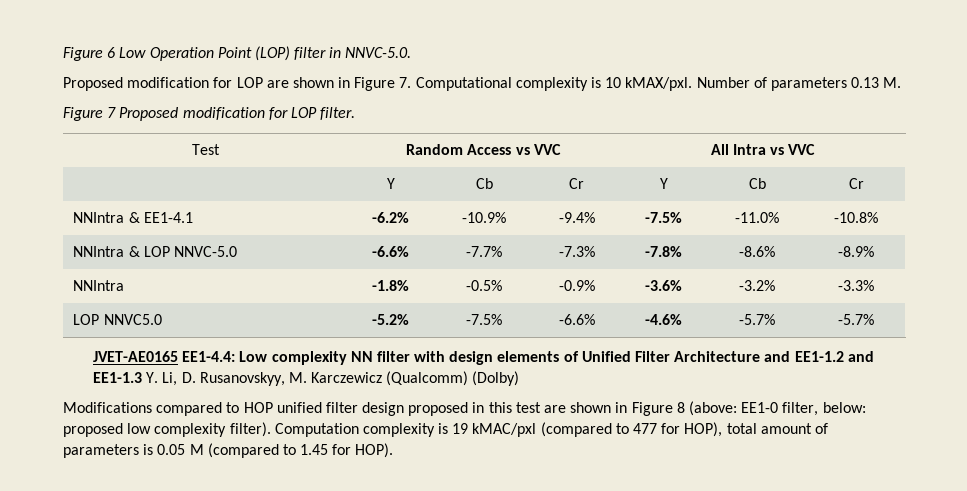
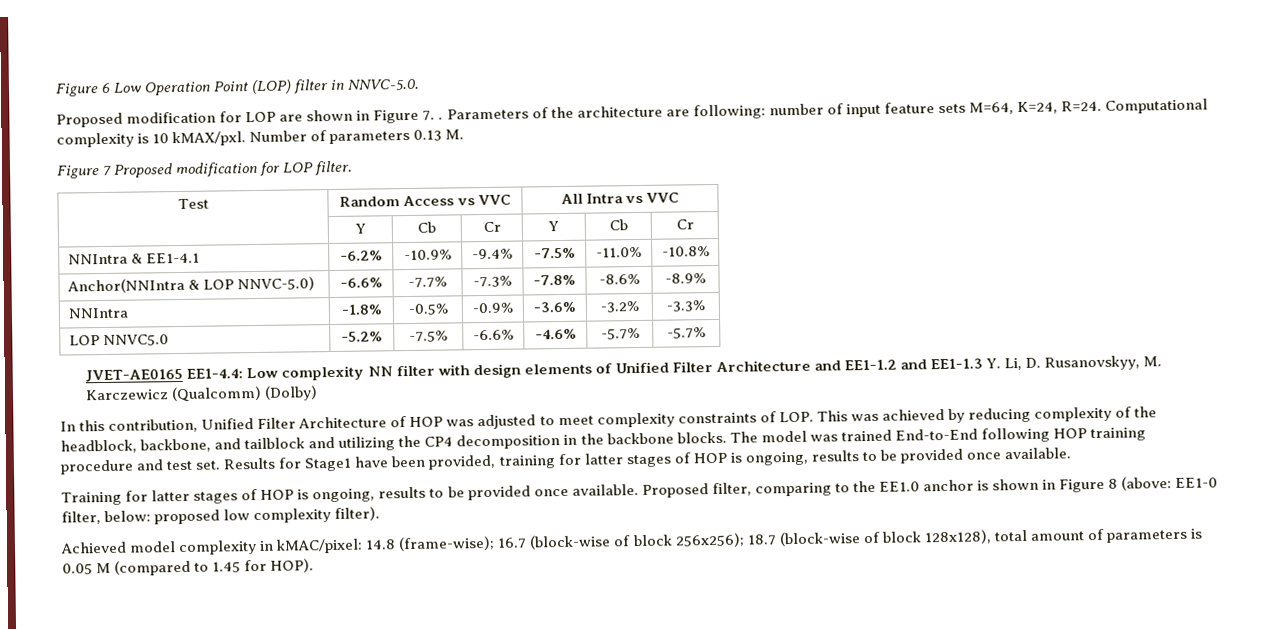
(412, 82) none -> [438,100,1103,120] . Parameters of the architecture are following: number of input feature sets M=64, K=24, R=24.
[73,246,125,257] NNIntra -> [66,277,185,294] Anchor(NNIntra
[173,246,237,257] NNVC-5.0 -> [236,276,315,292] NNVC-5.0)
[63,402,567,416] Modifications compared to HOP unified filter design proposed in this test are -> [60,406,1158,433] [60,427,1146,454] [60,447,1072,475] [61,479,990,506] In this contribution, Unified Filter Architecture of HOP was adjusted to meet complexity constraints of LOP. This was achieved by reducing complexity of the headblock, backbone, and tailblock and utilizing the CP4 decomposition in the backbone blocks. The model was trained End-to-End following HOP training procedure and test set. Results for Stage1 have been provided, training for latter stages of HOP is ongoing, results to be provided once available. // Training for latter stages of HOP is ongoing, results to be provided once available. Proposed filter, comparing to the EE1.0 anchor is
[274,422,723,437] Computation complexity is 19 kMAC/pxl (compared to 477 for HOP), -> [60,529,992,556] // Achieved model complexity in kMAC/pixel: 14.8 (frame-wise); 16.7 (block-wise of block 256x256); 18.7 (block-wise of block 128x128),

